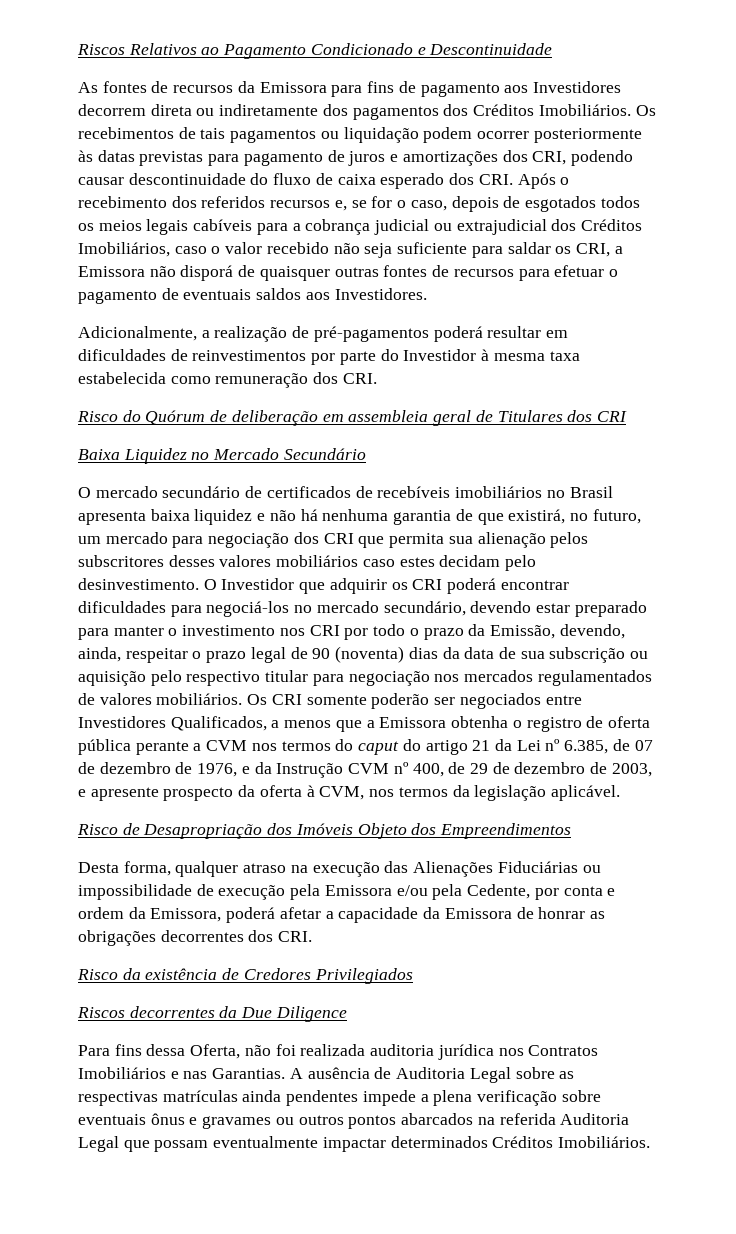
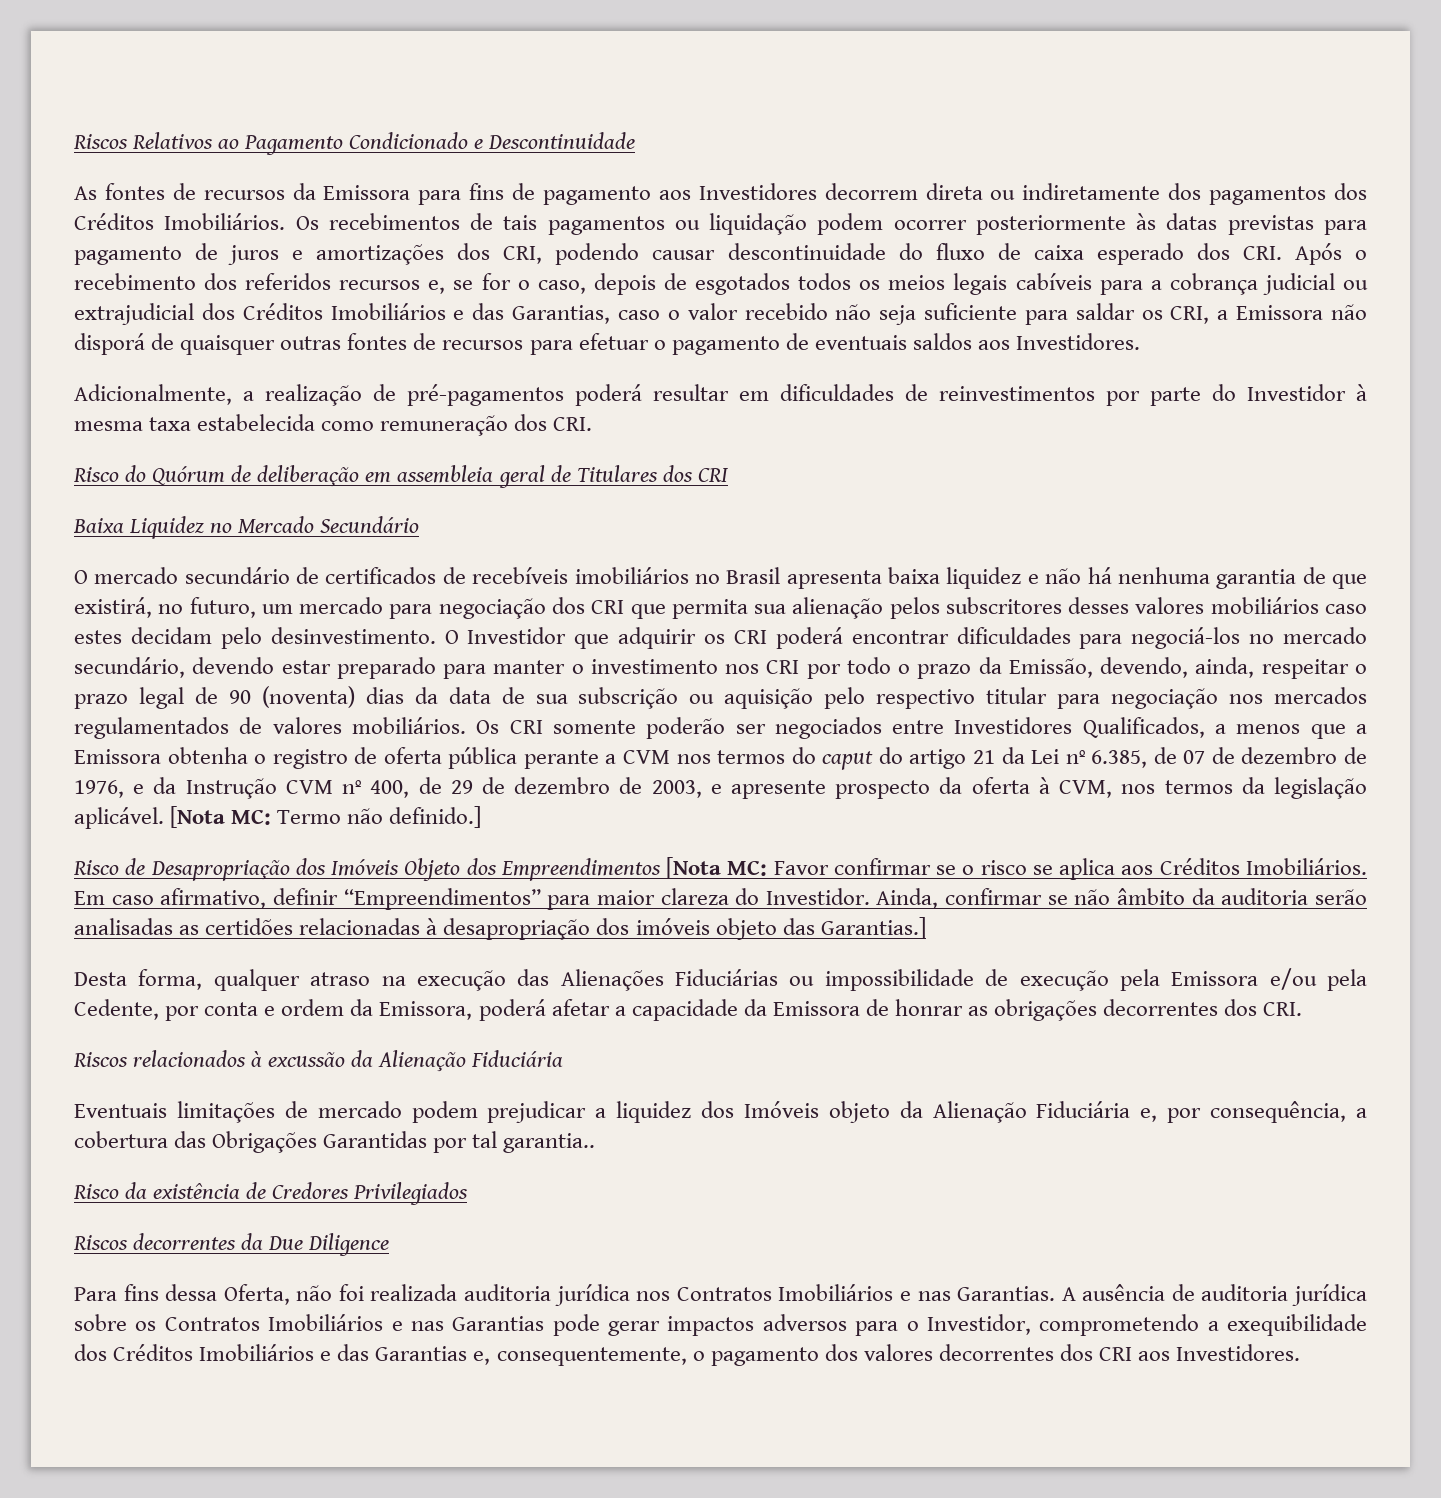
[78,242,170,257] Imobiliários, -> [330,303,611,324] Imobiliários e das Garantias,
(620, 793) none -> [170,806,482,828] [Nota MC: Termo não definido.]
(572, 831) none -> [666,857,1368,880] [74,888,1368,910] [74,917,926,940] [Nota MC: Favor confirmar se o risco se aplica aos Créditos Imobiliários. Em caso afirmativo, definir “Empreendimentos” para maior clareza do Investidor. Ainda, confirmar se não âmbito da auditoria serão analisadas as certidões relacionadas à desapropriação dos imóveis objeto das Garantias.]
(313, 936) none -> [73,1050,564,1072] [74,1101,1368,1123] [74,1131,596,1153] // Riscos relacionados à excussão da Alienação Fiduciária // Eventuais limitações de mercado podem prejudicar a liquidez dos Imóveis objeto da Alienação Fiduciária e, por consequência, a cobertura das Obrigações Garantidas por tal garantia..
[396,1067,575,1083] [78,1090,601,1106] [78,1113,630,1129] [78,1136,651,1152] Auditoria Legal sobre as respectivas matrículas ainda pendentes impede a plena verificação sobre eventuais ônus e gravames ou outros pontos abarcados na referida Auditoria Legal que possam eventualmente impactar determinados Créditos Imobiliários. -> [1201,1284,1367,1306] [74,1314,1367,1336] [74,1344,1301,1366] auditoria jurídica sobre os Contratos Imobiliários e nas Garantias pode gerar impactos adversos para o Investidor, comprometendo a exequibilidade dos Créditos Imobiliários e das Garantias e, consequentemente, o pagamento dos valores decorrentes dos CRI aos Investidores.

